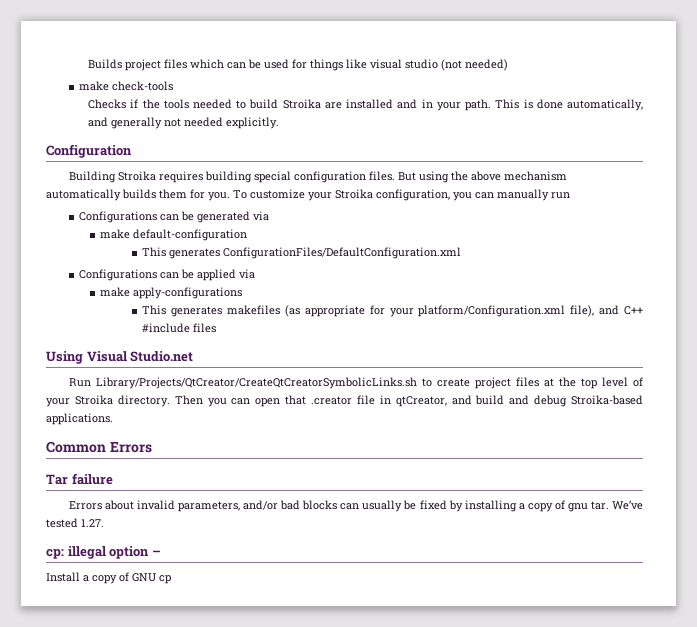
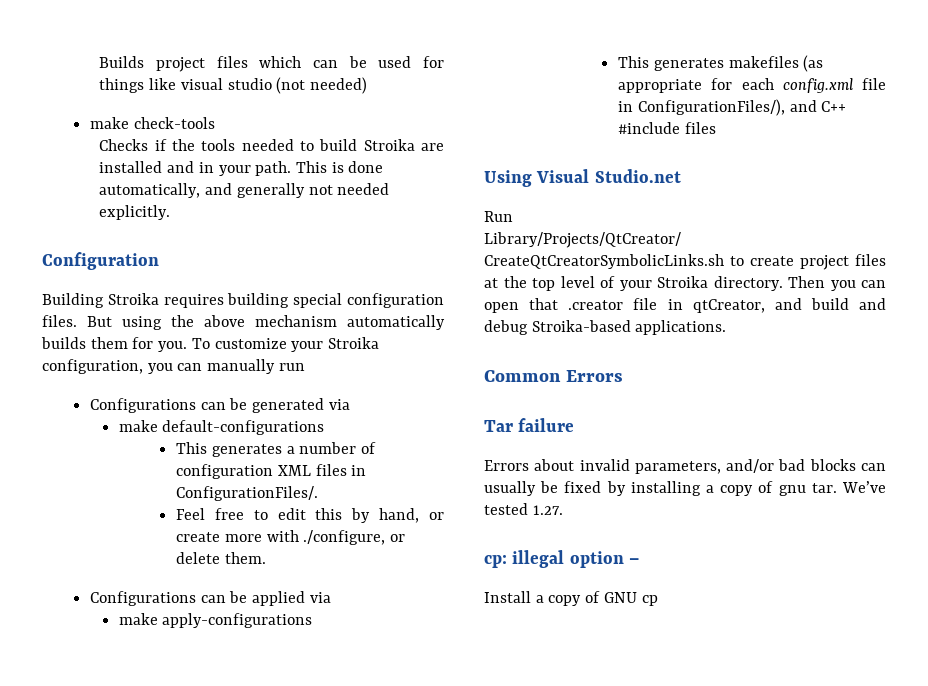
[133,229,248,241] [142,247,462,259] default-configuration // This generates ConfigurationFiles/DefaultConfiguration.xml -> [162,420,325,435] [176,442,376,457] [176,464,367,479] [176,486,319,501] [176,508,444,523] [176,530,405,545] [176,552,266,564] default-configurations // This generates a number of configuration XML files in ConfigurationFiles/. // Feel free to edit this by hand, or create more with ./configure, or delete them.
[389,305,595,317] your platform/Configuration.xml file), -> [741,78,886,93] [618,99,785,116] each config.xml file in ConfigurationFiles/),

